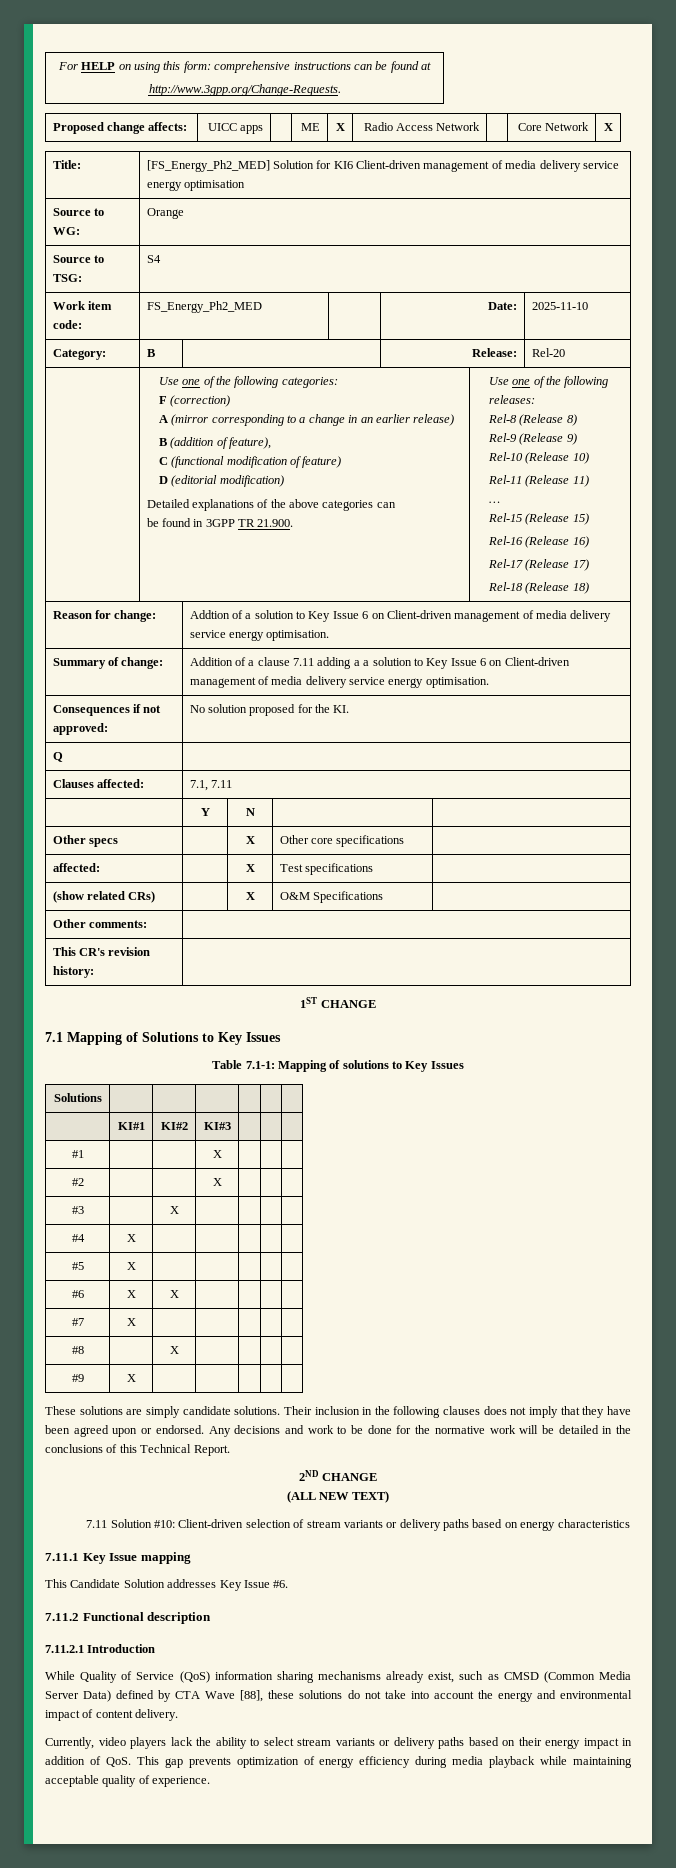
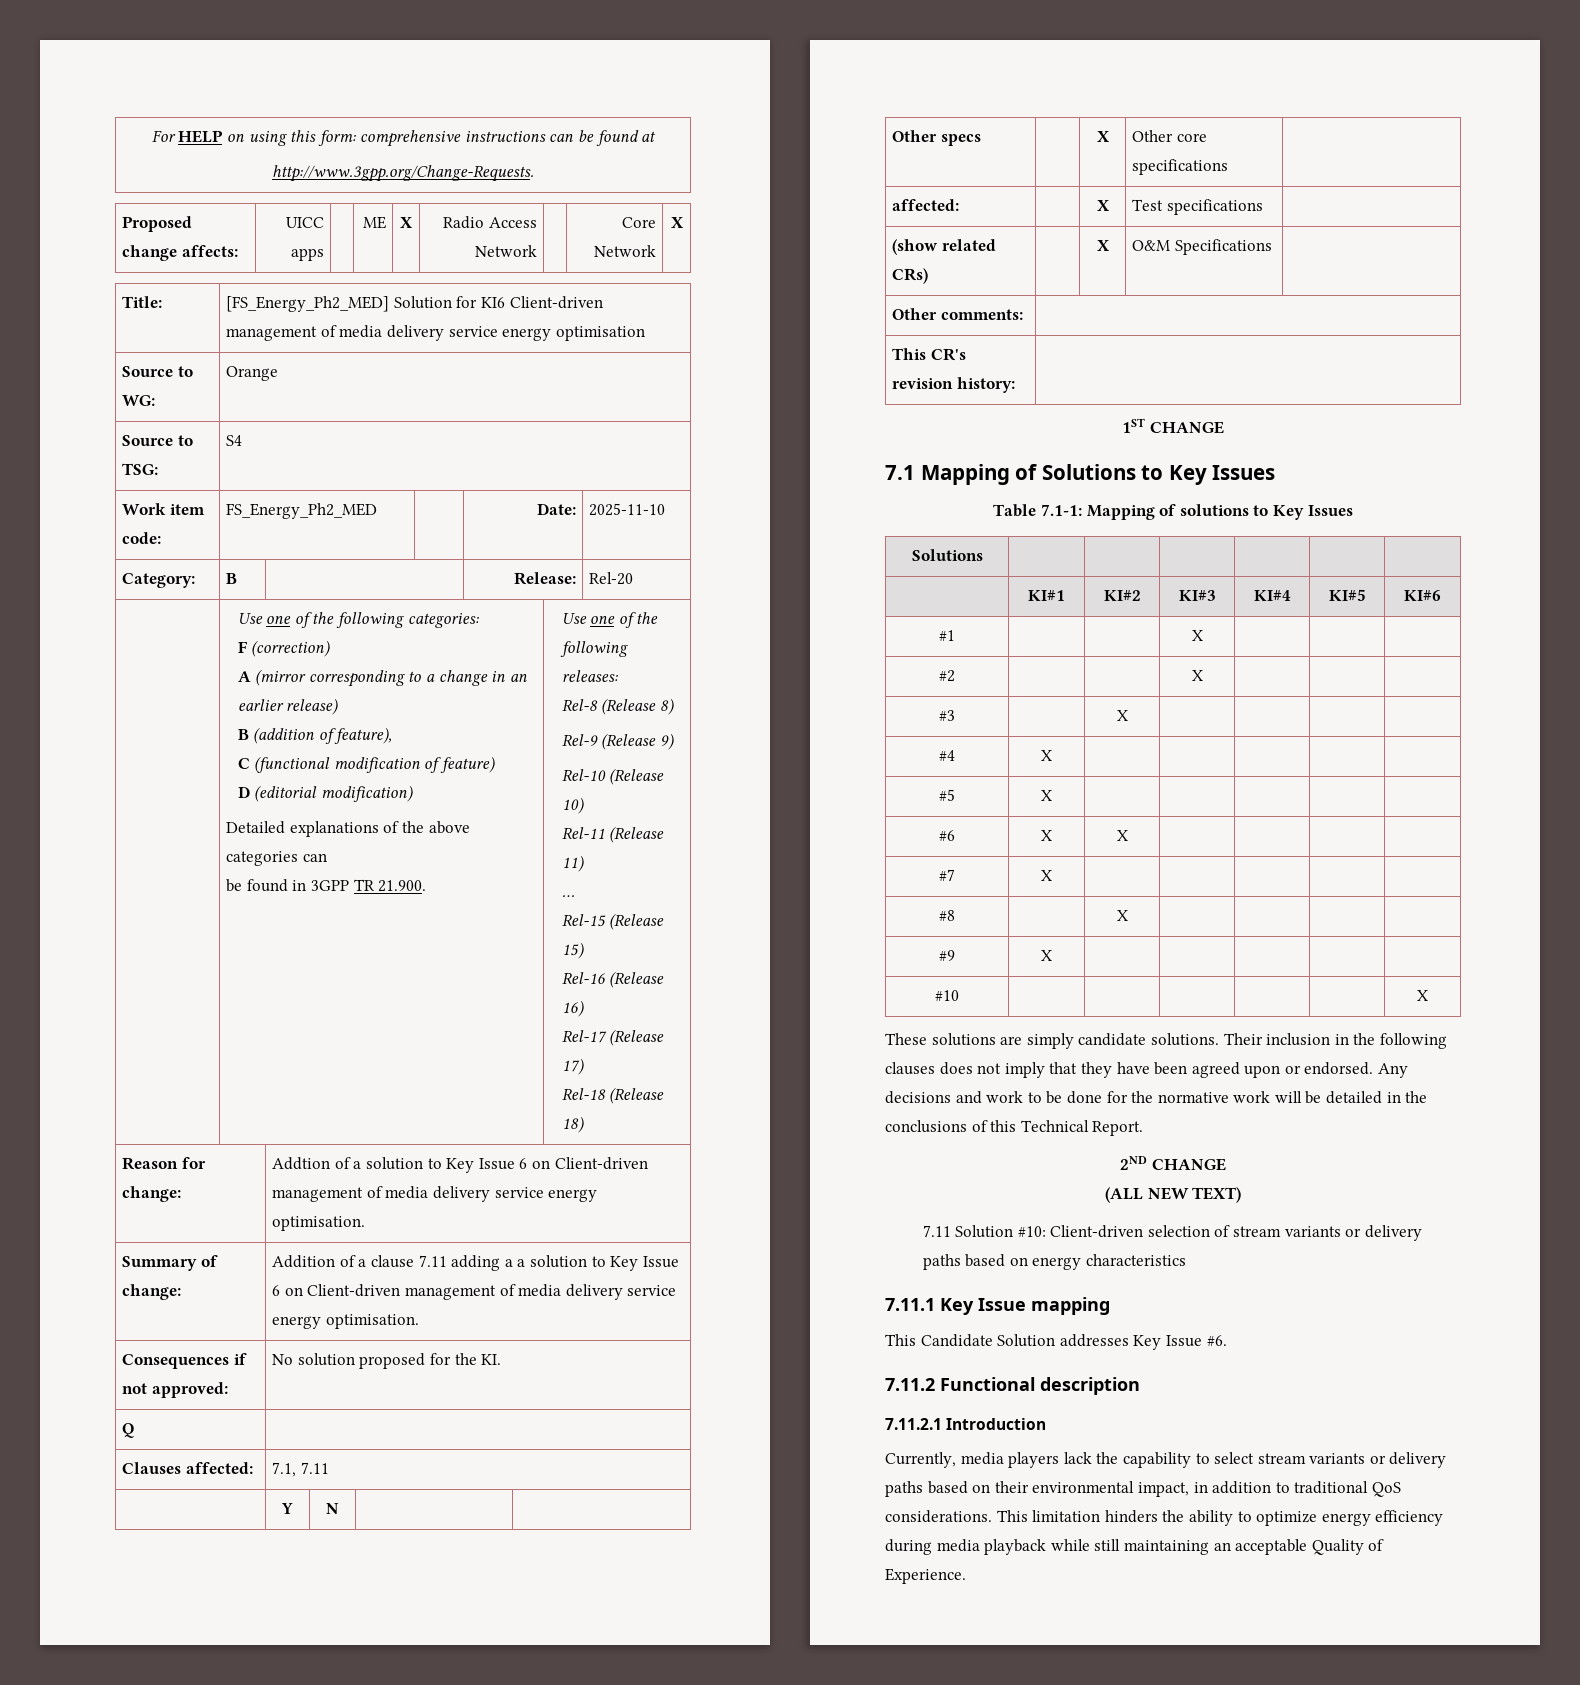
(231, 1126) | | -> [1253,590,1291,601] [1328,589,1366,601] [1404,590,1441,601] KI#4 | KI#5 | KI#6
(136, 1378) none -> [935,990,959,1001] [1417,990,1428,1001] // #10 | | | | | | X
[45,1671,632,1683] [45,1690,632,1702] [45,1709,179,1721] // While Quality of Service (QoS) information sharing mechanisms already exist, such as CMSD (Common Media Server Data) defined by CTA Wave [88], these solutions do not take into account the energy and environmental impact of content delivery. -> (1047, 1424) none
[98,1737,126,1746] video -> [960,1452,1004,1465] media
[215,1737,247,1749] ability -> [1122,1452,1191,1468] capability
[545,1738,632,1749] [45,1756,315,1768] energy impact in addition of QoS. This gap prevents optimization of -> [1032,1481,1401,1497] [885,1510,1318,1526] environmental impact, in addition to traditional QoS considerations. This limitation hinders the ability to optimize
[573,1757,633,1768] [45,1775,211,1787] maintaining acceptable quality of experience. -> [1094,1539,1385,1555] [885,1568,966,1584] still maintaining an acceptable Quality of Experience.

